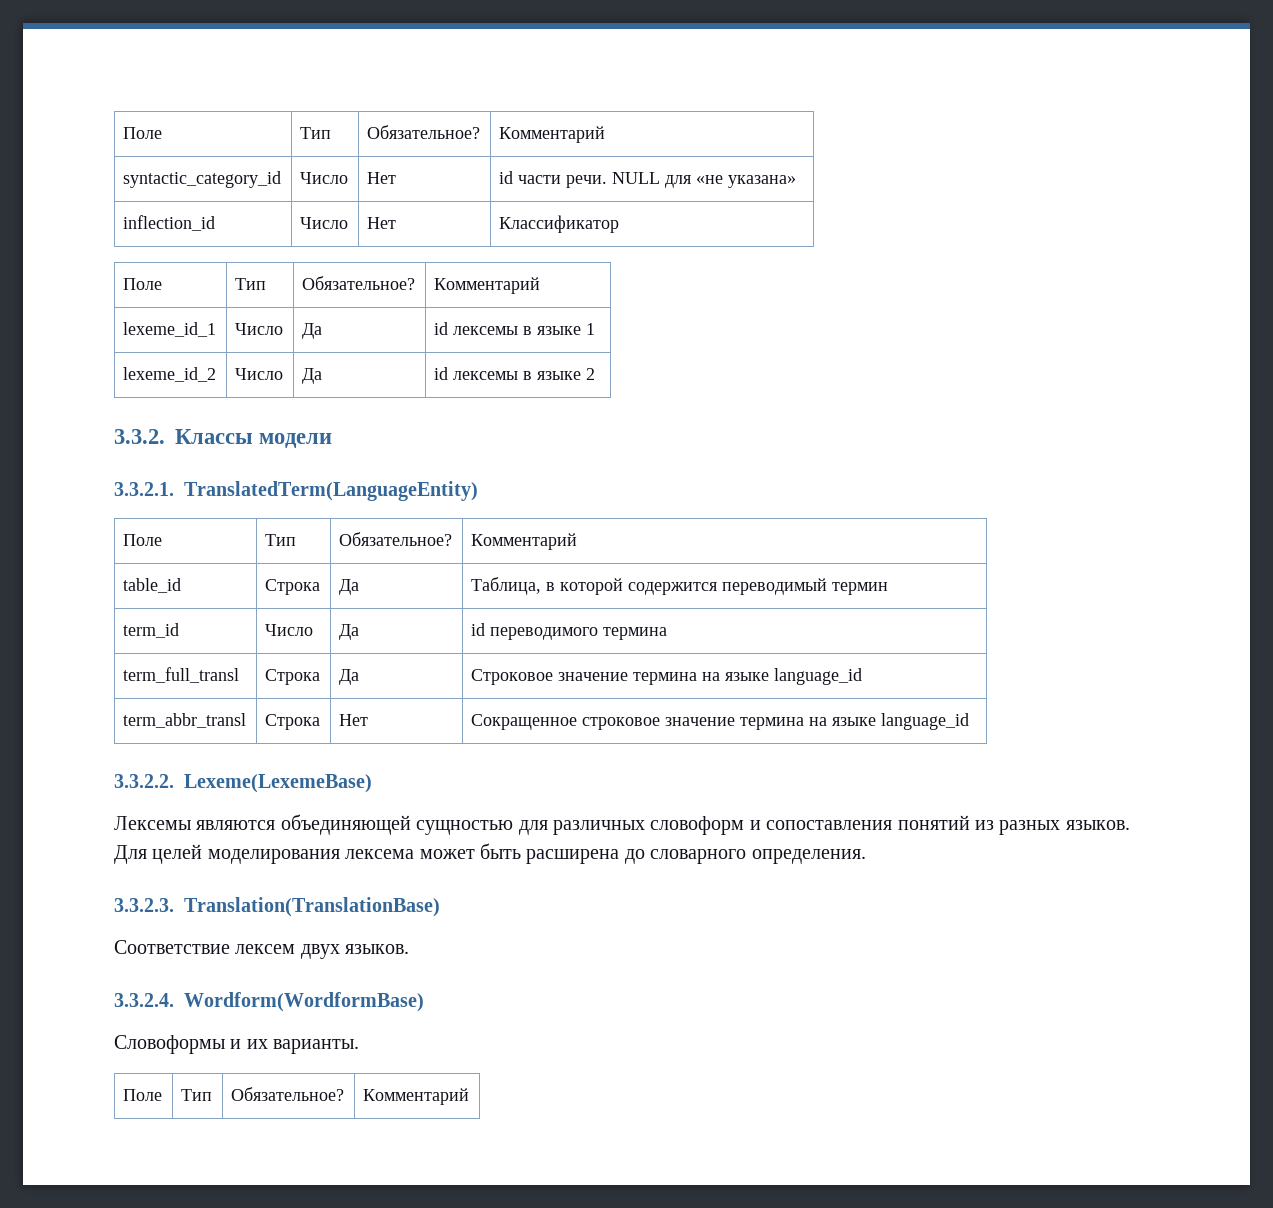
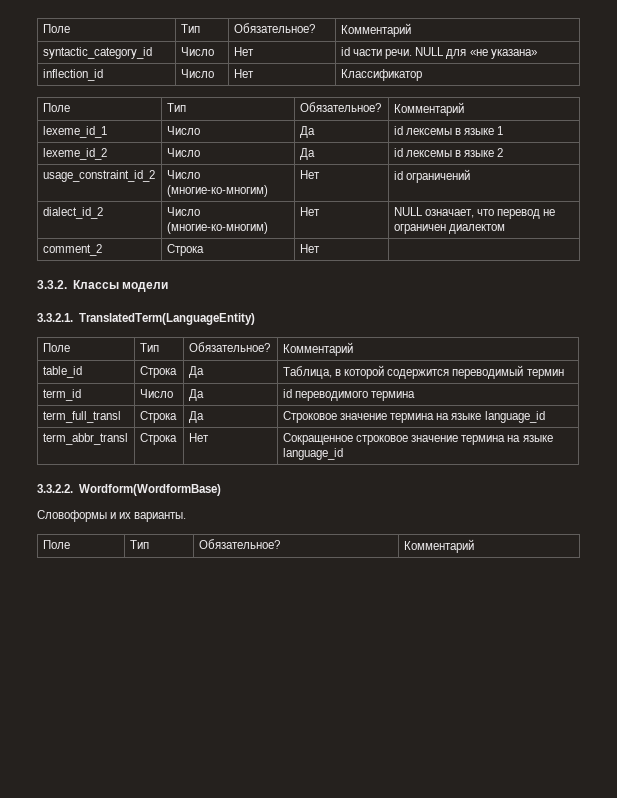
(596, 374) none -> [42,170,155,182] [166,170,200,179] [166,185,268,197] [299,170,320,179] [393,169,471,183] [42,207,103,219] [166,207,200,216] [166,222,268,234] [299,207,320,216] [393,207,556,219] [393,224,506,234] [42,244,102,256] [166,244,204,256] [299,244,320,253] // usage_constraint_id_2 | Число (многие-ко-многим) | Нет | id ограничений // dialect_id_2 | Число (многие-ко-многим) | Нет | NULL означает, что перевод не ограничен диалектом // comment_2 | Строка | Нет |
[184,774,372,793] [114,814,1130,835] [114,843,866,864] [114,897,440,917] [114,940,410,959] [114,993,174,1007] Lexeme(LexemeBase) // Лексемы являются объединяющей сущностью для различных словоформ и сопоставления понятий из разных языков. Для целей моделирования лексема может быть расширена до словарного определения. // 3.3.2.3. Translation(TranslationBase) // Соответствие лексем двух языков. // 3.3.2.4. -> (73, 488) none

